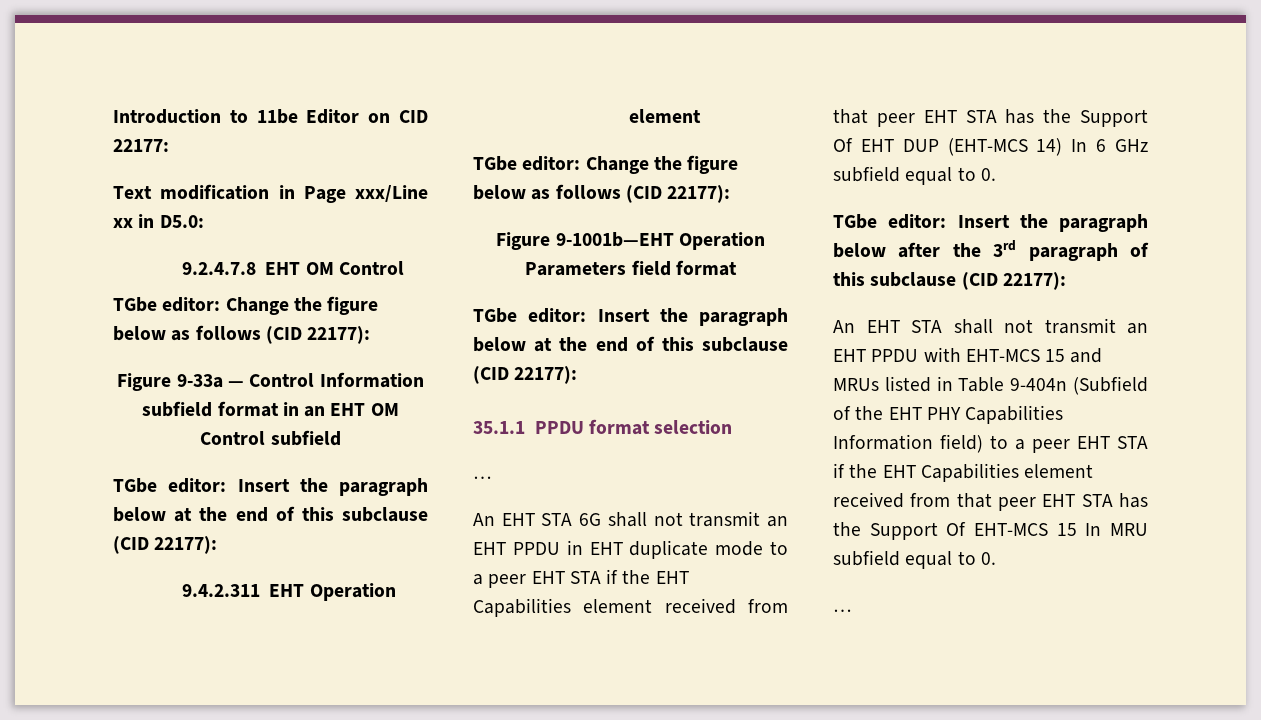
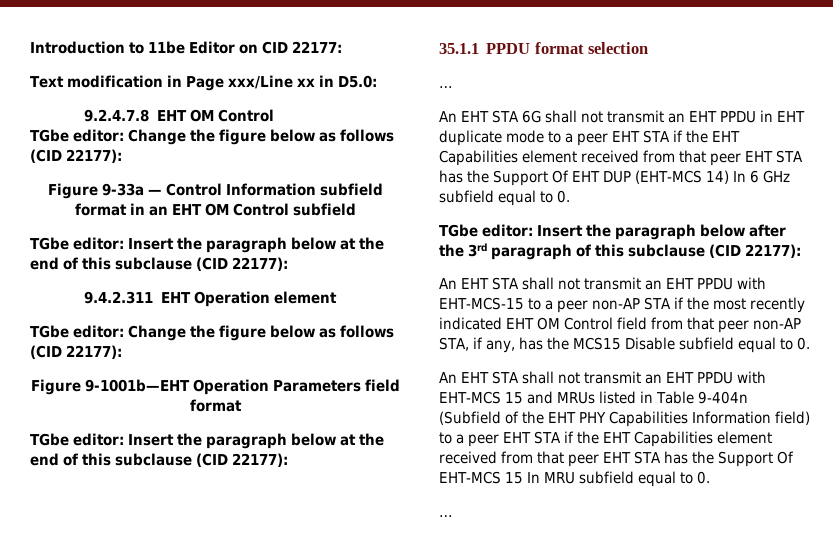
(1066, 281) none -> [439,277,766,290] [439,297,805,313] [439,317,801,333] [439,337,810,353] // An EHT STA shall not transmit an EHT PPDU with EHT-MCS-15 to a peer non-AP STA if the most recently indicated EHT OM Control field from that peer non-AP STA, if any, has the MCS15 Disable subfield equal to 0.

